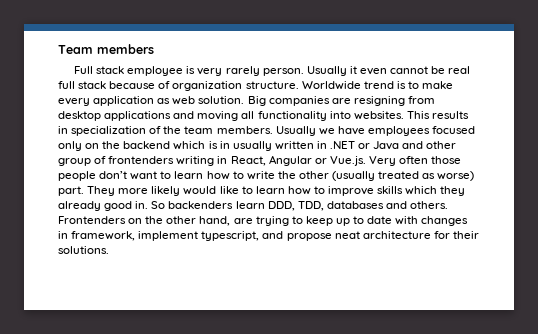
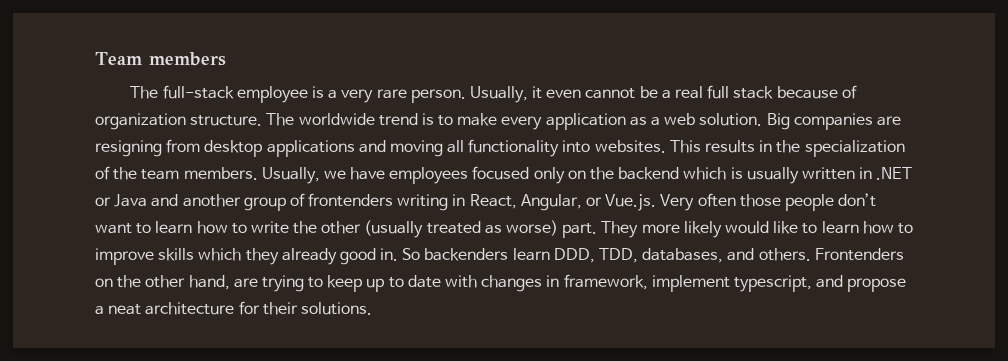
[73,66,347,76] Full stack employee is very rarely person. Usually -> [130,85,528,103] The full-stack employee is a very rare person. Usually,
(446, 70) none -> [661,90,671,99] a
[301,81,361,90] Worldwide -> [266,113,375,126] The worldwide
(171, 101) none -> [651,117,661,126] a
(68, 130) none -> [776,140,801,153] the
[275,126,316,136] Usually -> [261,167,320,184] Usually,
[219,141,230,149] in -> (743, 173) none
[426,141,457,149] other -> [182,194,241,207] another
[268,155,312,166] Angular -> [520,194,582,211] Angular,
[326,201,384,209] databases -> [642,248,724,263] databases,
(332, 237) none -> [95,306,104,315] a

